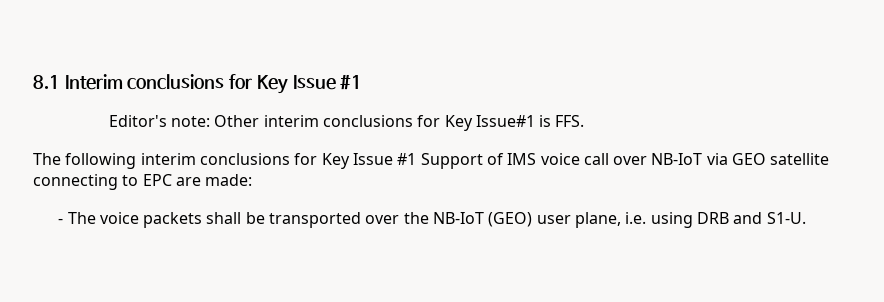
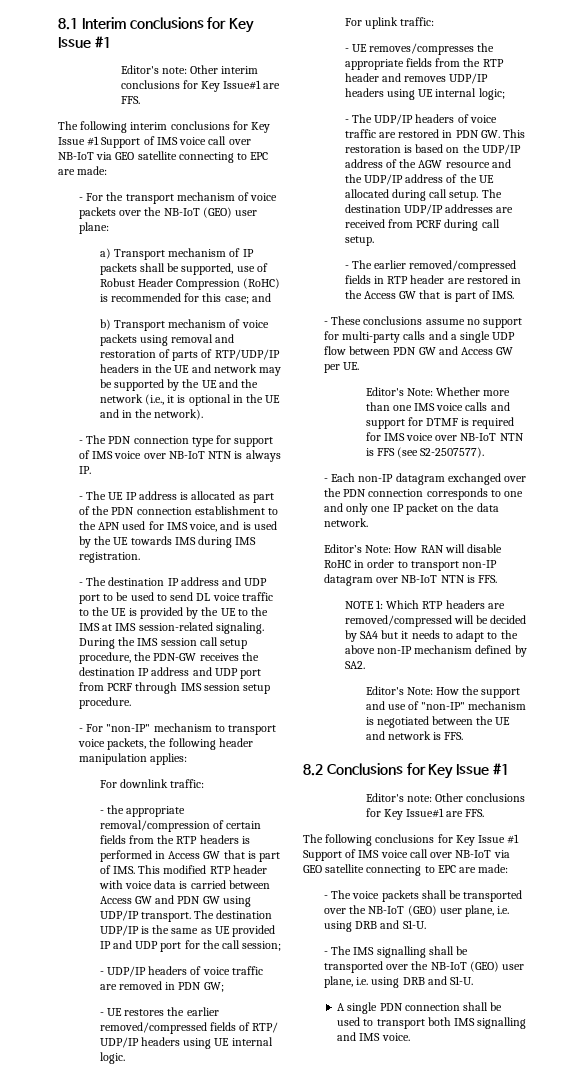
[539,115,552,127] is -> [263,83,281,89] are
(253, 180) none -> [78,192,278,204] [78,207,258,219] [78,222,109,234] [99,248,254,260] [99,263,268,275] [99,278,281,290] [99,293,271,304] [99,319,269,331] [99,334,235,346] [99,349,280,361] [99,364,282,376] [99,379,259,391] [99,394,281,406] [99,409,204,420] [78,435,274,447] [78,450,281,462] [78,466,91,474] [78,491,274,503] [78,506,279,515] [78,521,277,532] [78,536,257,548] [78,552,140,563] [78,577,268,586] [78,592,273,604] [78,607,269,619] [78,622,264,634] [78,637,248,649] [78,652,259,664] [78,667,262,679] [78,682,271,694] [78,697,131,709] [78,723,277,735] [77,738,253,750] [78,753,188,765] [99,779,205,788] [99,805,186,817] [99,820,262,832] [99,835,250,844] [99,850,281,862] [99,865,267,874] [98,880,270,889] [99,895,251,907] [99,910,273,922] [99,925,276,937] [99,940,282,952] [99,966,263,977] [99,981,224,992] [99,1007,219,1016] [99,1022,279,1034] [99,1037,273,1049] [99,1052,125,1064] [344,17,435,29] [344,43,495,55] [344,58,504,70] [344,73,489,84] [344,88,505,100] [344,114,497,125] [344,129,526,138] [344,144,521,155] [344,159,511,168] [344,174,494,185] [344,189,502,201] [344,204,514,215] [344,219,500,231] [344,236,374,246] [344,260,517,272] [344,275,522,284] [344,290,515,302] [323,316,523,328] [323,331,516,343] [323,346,514,355] [323,362,360,373] [365,387,511,396] [365,402,510,411] [365,417,515,429] [365,432,524,441] [365,447,485,458] [323,473,527,485] [323,488,524,500] [323,503,499,515] [323,518,368,527] [323,544,503,553] [323,559,498,571] [323,574,498,586] [344,600,505,609] [344,615,527,627] [344,630,518,642] [344,645,527,657] [344,661,365,669] [365,686,521,698] [365,701,527,710] [365,716,511,728] [365,731,464,740] [303,763,509,779] [365,793,526,802] [365,808,485,820] [303,834,520,846] [303,849,510,861] [303,864,509,876] // - For the transport mechanism of voice packets over the NB-IoT (GEO) user plane: // a) Transport mechanism of IP packets shall be supported, use of Robust Header Compression (RoHC) is recommended for this case; and // b) Transport mechanism of voice packets using removal and restoration of parts of RTP/UDP/IP headers in the UE and network may be supported by the UE and the network (i.e., it is optional in the UE and in the network). // - The PDN connection type for support of IMS voice over NB-IoT NTN is always IP. // - The UE IP address is allocated as part of the PDN connection establishment to the APN used for IMS voice, and is used by the UE towards IMS during IMS registration. // - The destination IP address and UDP port to be used to send DL voice traffic to the UE is provided by the UE to the IMS at IMS session-related signaling. During the IMS session call setup procedure, the PDN-GW receives the destination IP address and UDP port from PCRF through IMS session setup procedure. // - For "non-IP" mechanism to transport voice packets, the following header manipulation applies: // For downlink traffic: // - the appropriate removal/compression of certain fields from the RTP headers is performed in Access GW that is part of IMS. This modified RTP header with voice data is carried between Access GW and PDN GW using UDP/IP transport. The destination UDP/IP is the same as UE provided IP and UDP port for the call session; // - UDP/IP headers of voice traffic are removed in PDN GW; // - UE restores the earlier removed/compressed fields of RTP/ UDP/IP headers using UE internal logic. // For uplink traffic: // - UE removes/compresses the appropriate fields from the RTP header and removes UDP/IP headers using UE internal logic; // - The UDP/IP headers of voice traffic are restored in PDN GW. This restoration is based on the UDP/IP address of the AGW resource and the UDP/IP address of the UE allocated during call setup. The destination UDP/IP addresses are received from PCRF during call setup. // - The earlier removed/compressed fields in RTP header are restored in the Access GW that is part of IMS. // - These conclusions assume no support for multi-party calls and a single UDP flow between PDN GW and Access GW per UE. // Editor's Note: Whether more than one IMS voice calls and support for DTMF is required for IMS voice over NB-IoT NTN is FFS (see S2-2507577). // - Each non-IP datagram exchanged over the PDN connection corresponds to one and only one IP packet on the data network. // Editor’s Note: How RAN will disable RoHC in order to transport non-IP datagram over NB-IoT NTN is FFS. // NOTE 1: Which RTP headers are removed/compressed will be decided by SA4 but it needs to adapt to the above non-IP mechanism defined by SA2. // Editor's Note: How the support and use of "non-IP" mechanism is negotiated between the UE and network is FFS. // 8.2 Conclusions for Key Issue #1 // Editor's note: Other conclusions for Key Issue#1 are FFS. // The following conclusions for Key Issue #1 Support of IMS voice call over NB-IoT via GEO satellite connecting to EPC are made:
(806, 218) none -> [323,946,469,958] [323,961,525,973] [323,976,474,988] [337,1002,503,1014] [337,1017,527,1029] [337,1032,410,1041] // - The IMS signalling shall be transported over the NB-IoT (GEO) user plane, i.e. using DRB and S1-U. // A single PDN connection shall be used to transport both IMS signalling and IMS voice.

